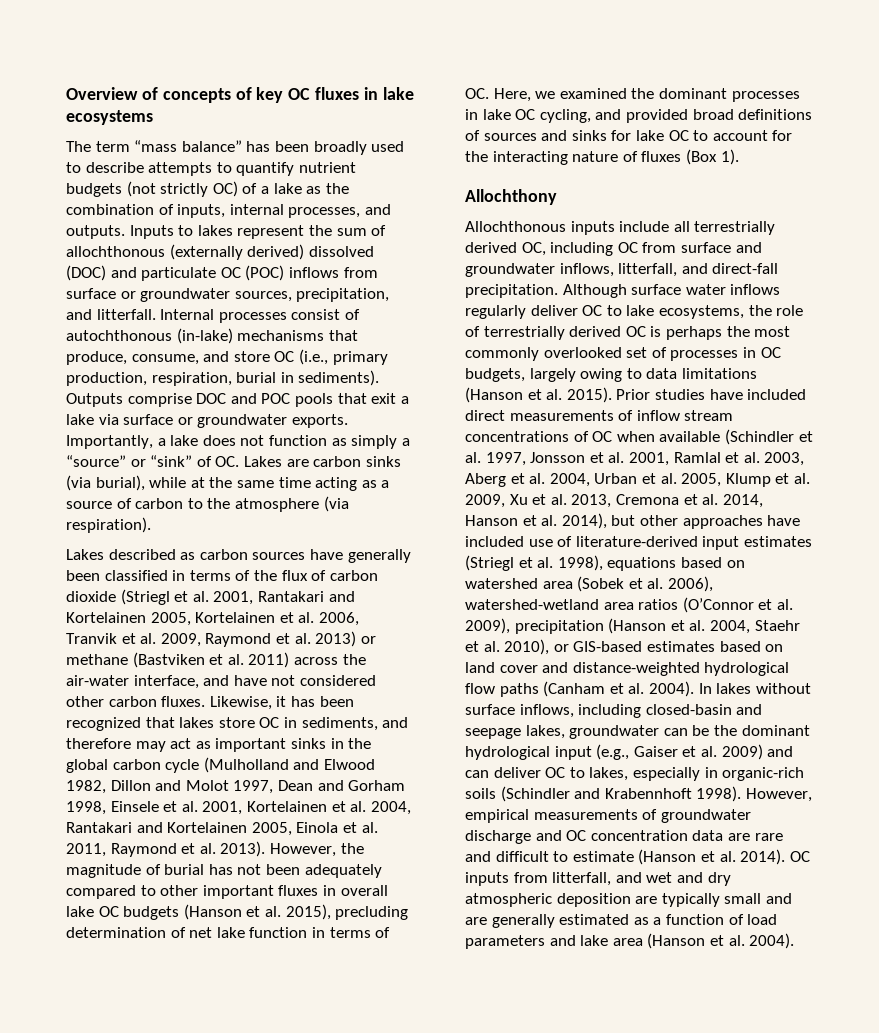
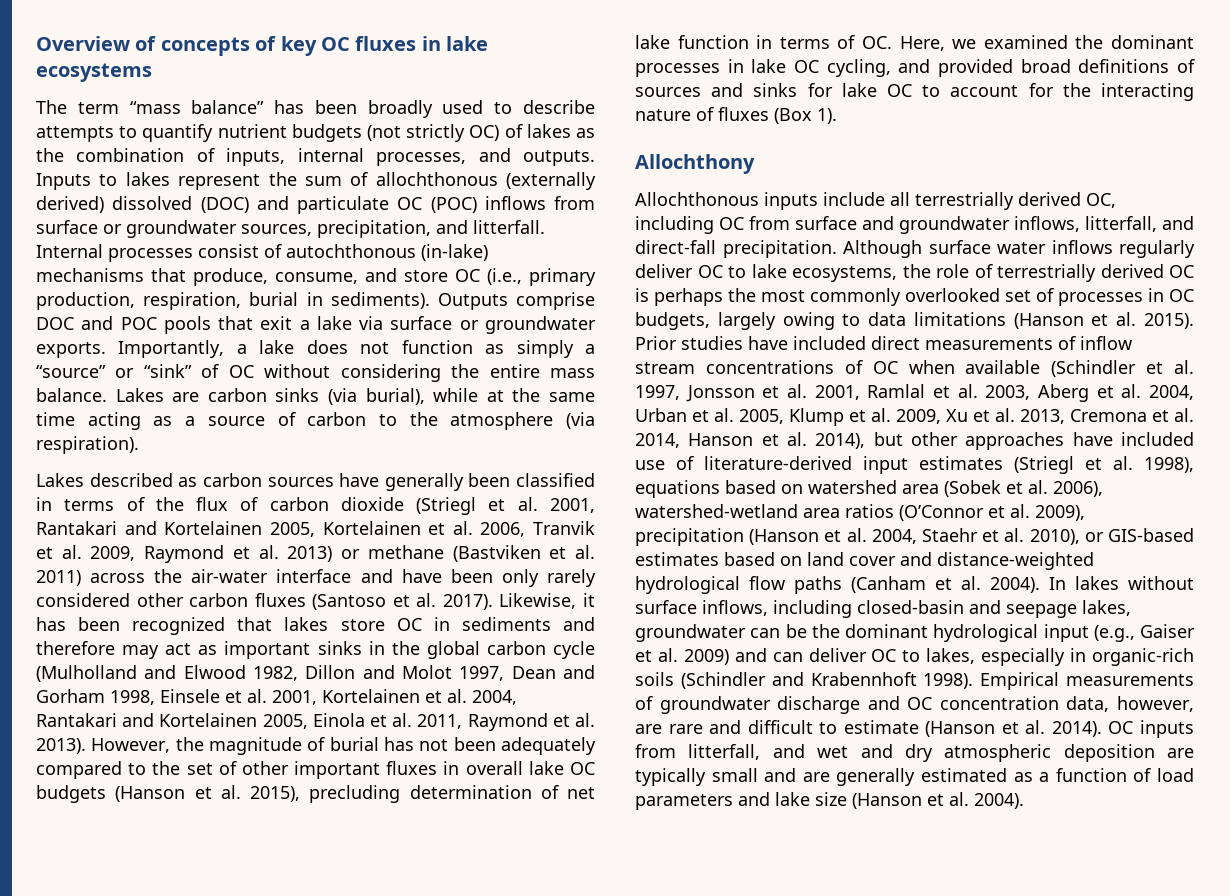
[260,183,302,194] a lake -> [526,124,571,138] lakes
[215,456,240,467] OC. -> [228,364,596,382] [36,388,107,402] OC without considering the entire mass balance.
[133,675,199,689] interface, -> [276,569,352,583] interface
[271,675,376,686] [66,696,206,707] not considered other carbon fluxes. -> [450,569,596,587] [36,593,493,610] been only rarely considered other carbon fluxes (Santoso et al. 2017).
[301,717,378,731] sediments, -> [461,617,551,631] sediments
(156, 890) none -> [152,761,237,775] the set of
[745,788,812,802] [465,809,529,823] However, empirical -> [980,672,1060,690] Empirical
[692,830,724,841] data -> [1066,696,1194,712] data, however,
[612,938,643,946] area -> [815,792,847,806] size

